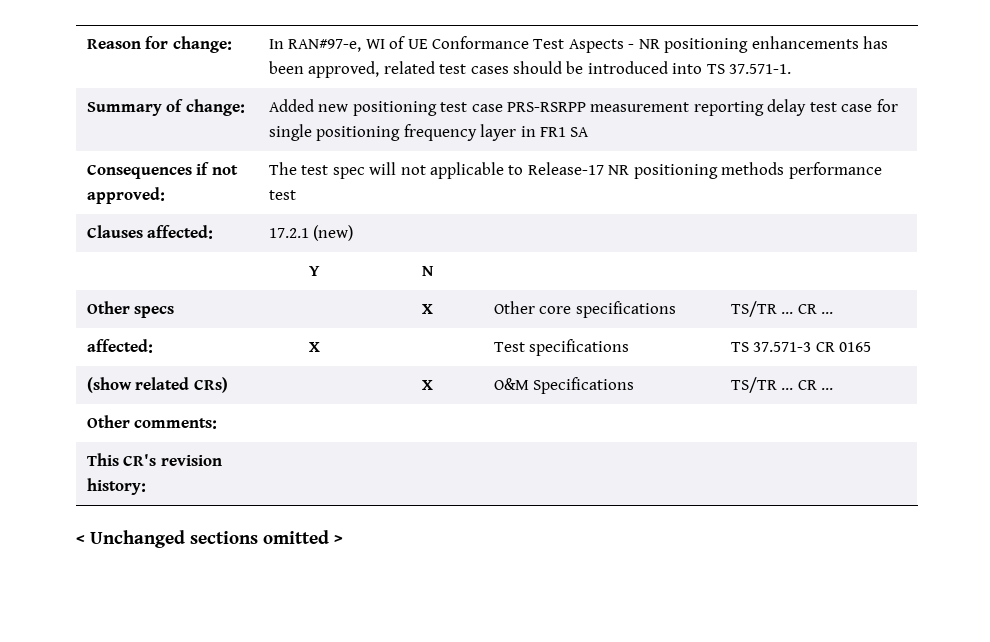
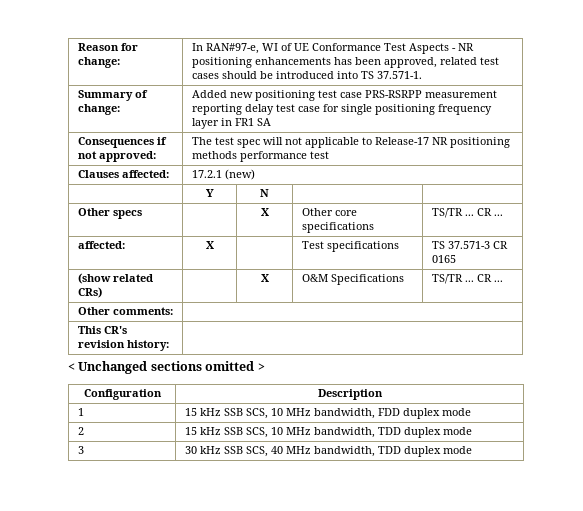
(343, 539) none -> [83,389,162,400] [317,389,383,400] [77,408,84,416] [184,408,471,419] [77,427,84,435] [184,427,472,438] [77,446,84,454] [184,446,472,457] // Configuration | Description // 1 | 15 kHz SSB SCS, 10 MHz bandwidth, FDD duplex mode // 2 | 15 kHz SSB SCS, 10 MHz bandwidth, TDD duplex mode // 3 | 30 kHz SSB SCS, 40 MHz bandwidth, TDD duplex mode

